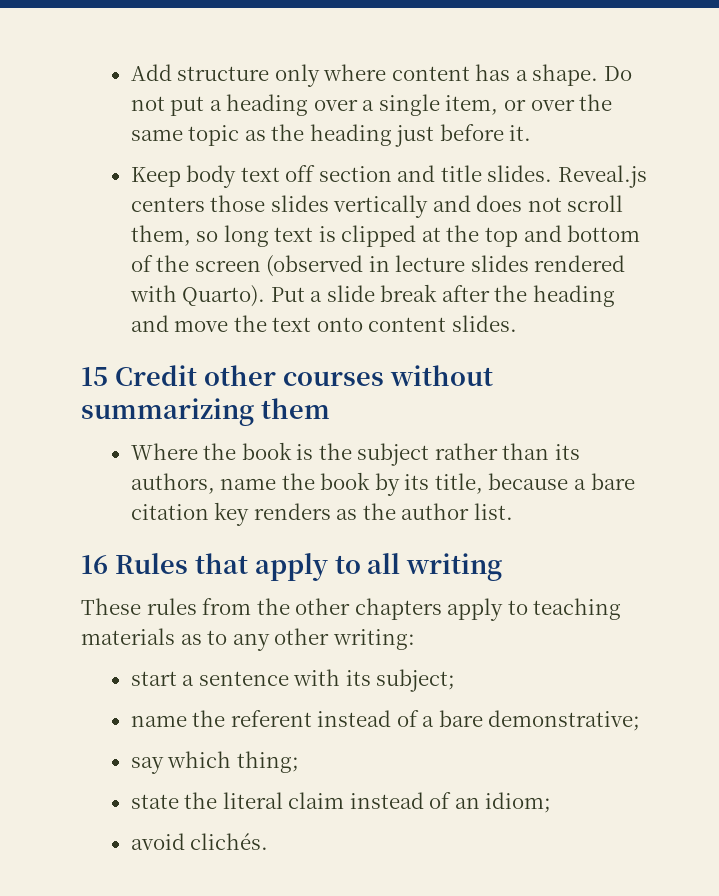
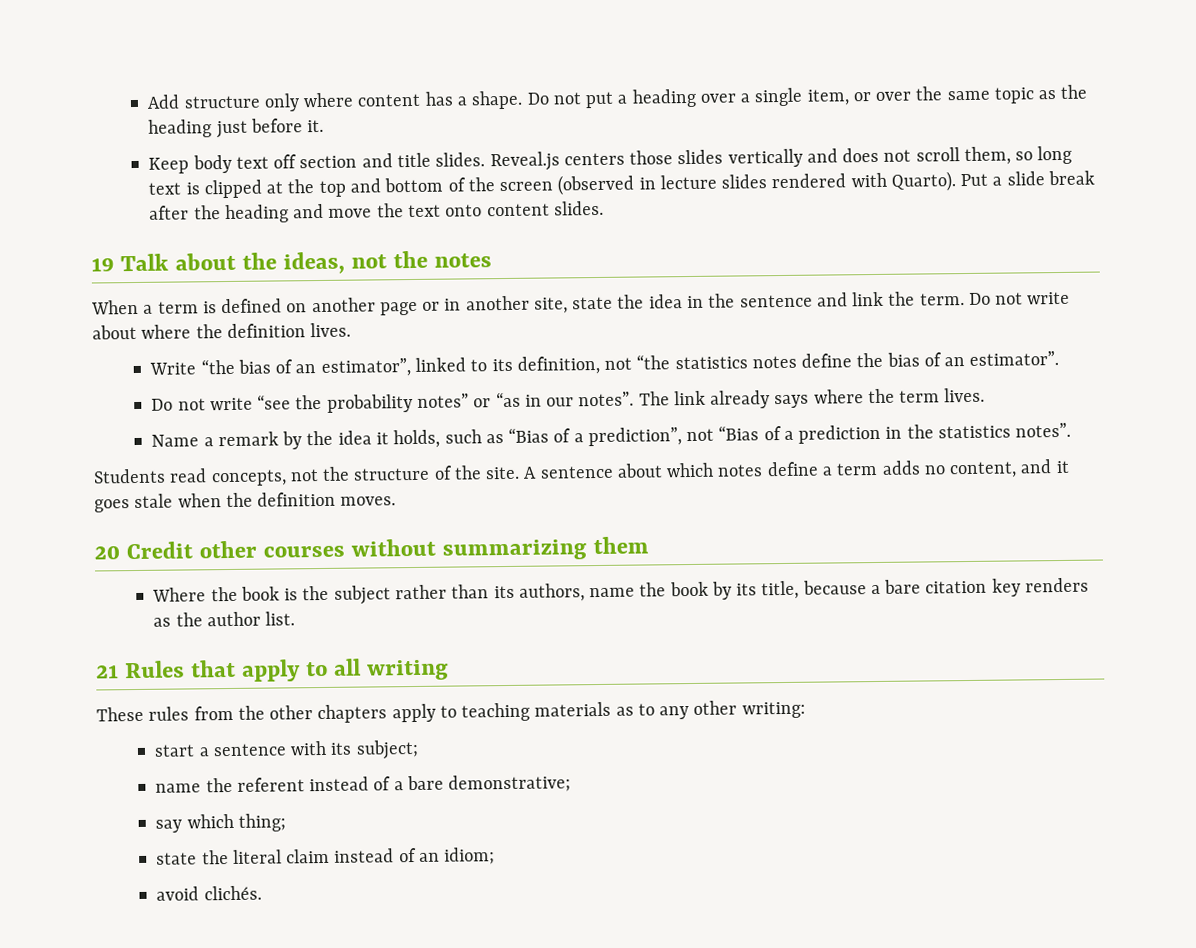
[81,367,108,386] 15 -> [91,250,493,275] [91,291,1071,316] [92,322,352,340] [149,350,1060,377] [151,387,986,413] [151,422,1072,450] [93,459,1070,487] [94,491,397,513] [94,545,120,560] 19 Talk about the ideas, not the notes // When a term is defined on another page or in another site, state the idea in the sentence and link the term. Do not write about where the definition lives. // Write “the bias of an estimator”, linked to its definition, not “the statistics notes define the bias of an estimator”. // Do not write “see the probability notes” or “as in our notes”. The link already says where the term lives. // Name a remark by the idea it holds, such as “Bias of a prediction”, not “Bias of a prediction in the statistics notes”. // Students read concepts, not the structure of the site. A sentence about which notes define a term adds no content, and it goes stale when the definition moves. // 20
[81,555,108,574] 16 -> [96,665,119,679] 21

